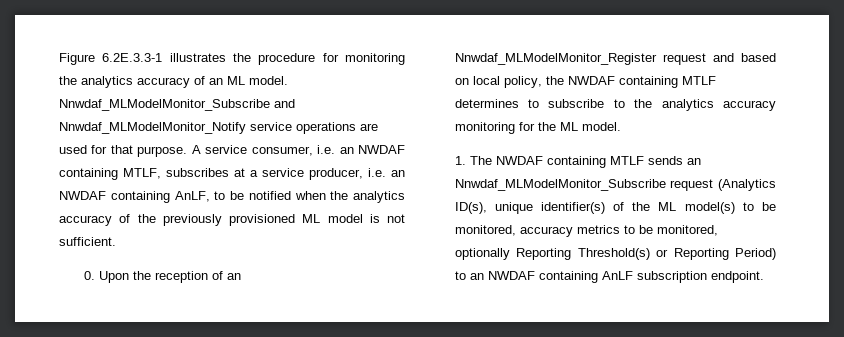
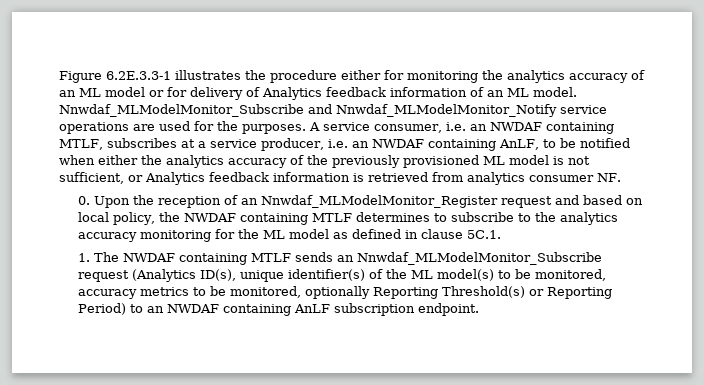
(316, 59) none -> [341,70,381,80] either
(245, 80) none -> [105,87,529,100] model or for delivery of Analytics feedback information of an ML
[110,145,188,157] that purpose. -> [217,121,306,134] the purposes.
(326, 195) none -> [98,155,138,165] either
[59,237,116,246] sufficient. -> [59,172,621,185] sufficient, or Analytics feedback information is retrieved from analytics consumer NF.
[581,122,621,131] model. -> [289,229,502,239] model as defined in clause 5C.1.

